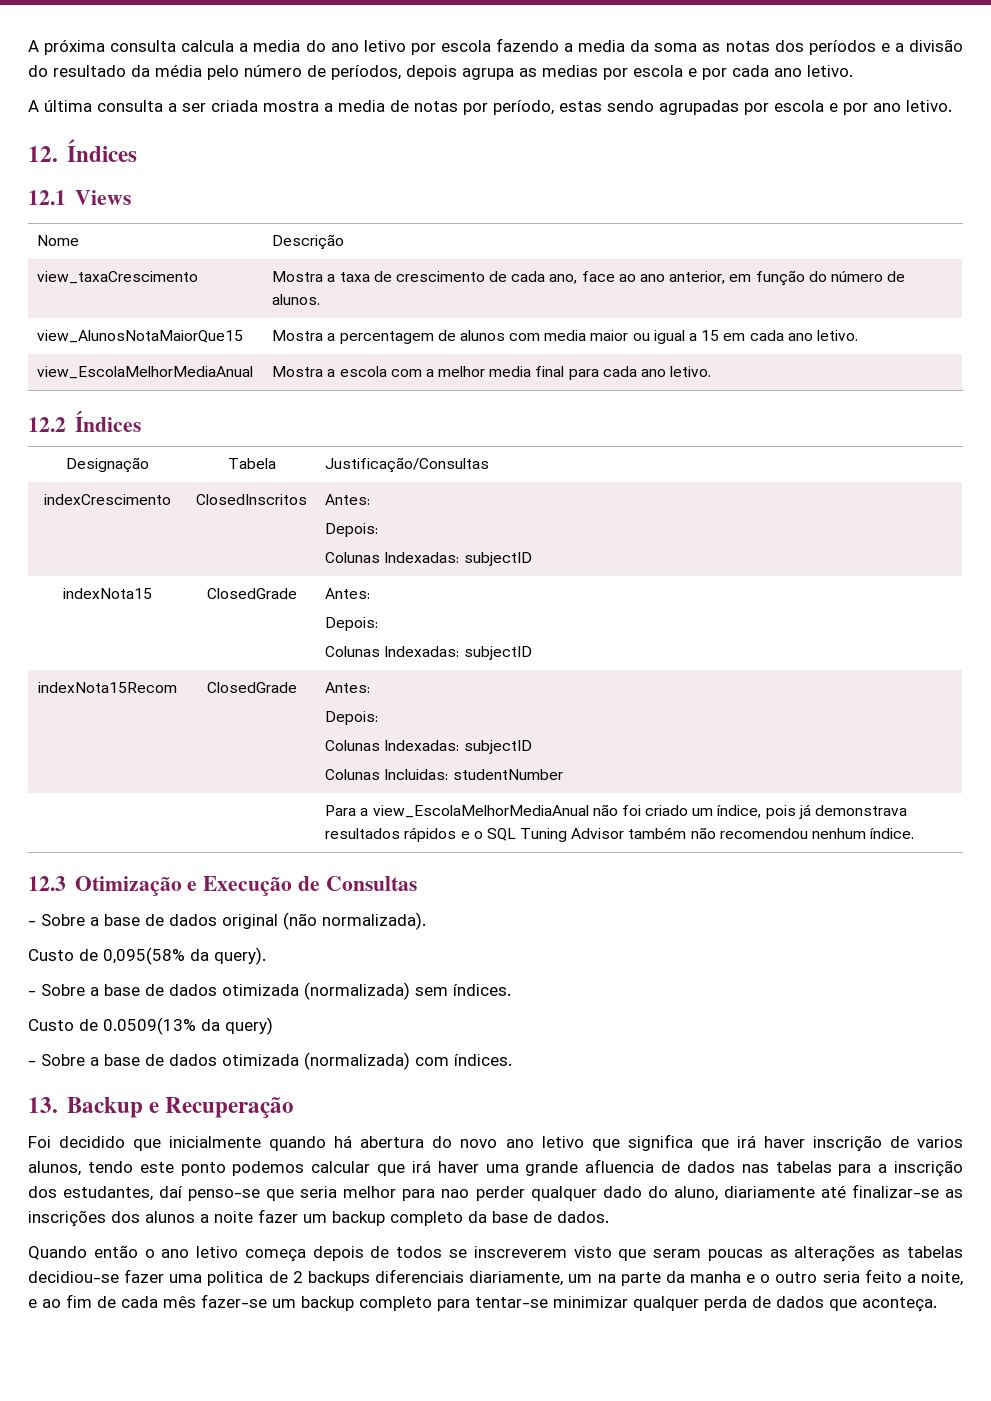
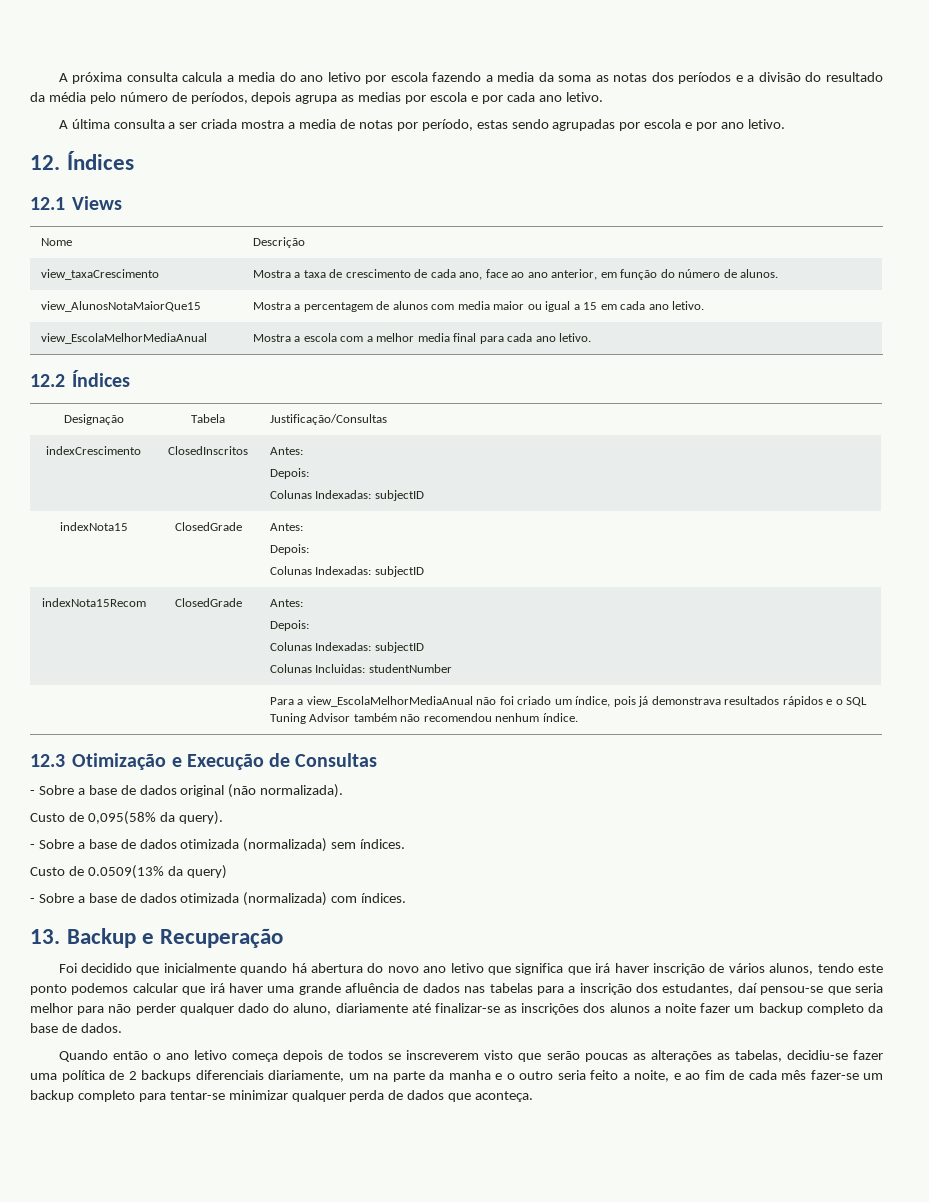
[916,1136,963,1148] varios -> [728,963,765,973] vários
[585,1159,655,1173] afluencia -> [345,983,400,993] afluência
[188,1189,261,1201] penso-se -> [760,986,824,995] pensou-se
[441,1189,470,1198] nao -> [108,1004,132,1013] não
[653,1249,702,1258] seram -> [546,1051,580,1060] serão
[907,1246,964,1258] [28,1271,119,1283] tabelas decidiou-se -> [734,1050,848,1062] tabelas, decidiu-se
[207,1271,264,1286] politica -> [61,1070,105,1082] política

